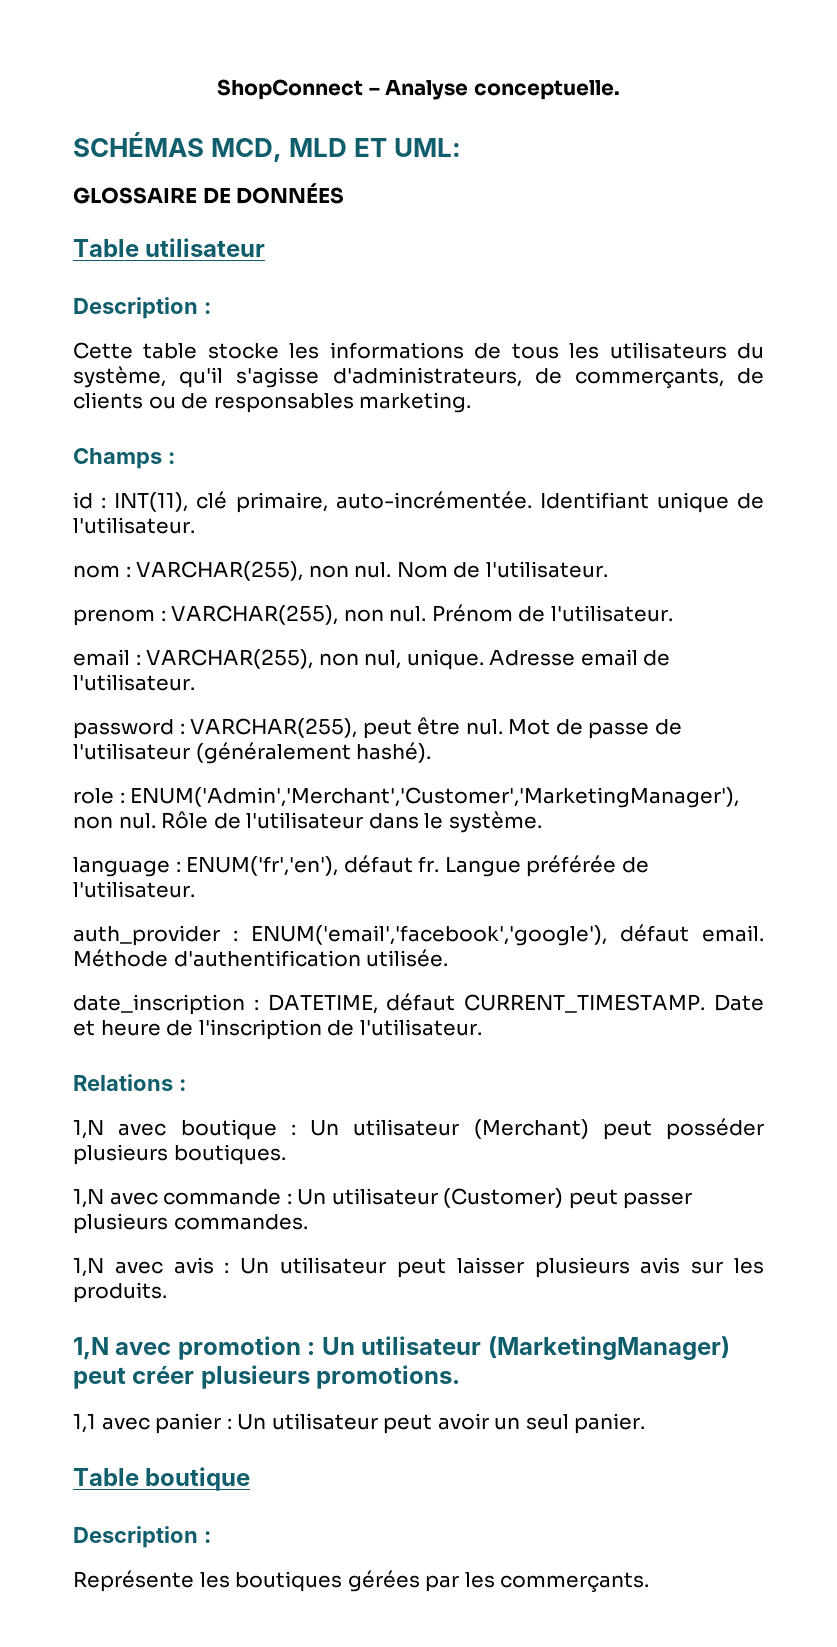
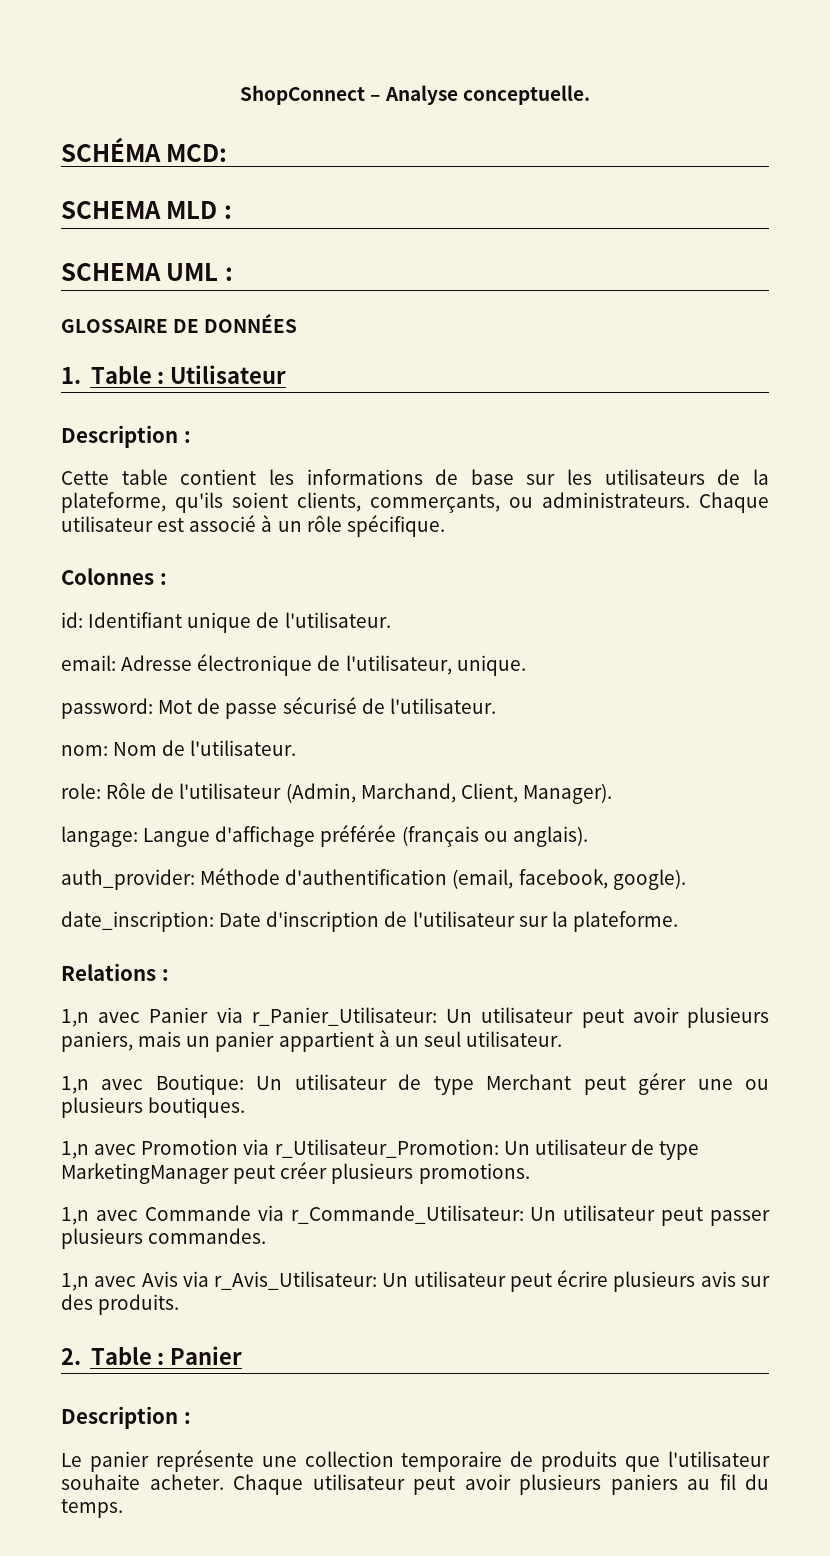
[73,132,462,162] SCHÉMAS MCD, MLD ET UML: -> [61,137,228,162] [61,201,232,219] [61,263,233,281] SCHÉMA MCD: // SCHEMA MLD : // SCHEMA UML :
[73,238,266,257] Table utilisateur -> [61,365,287,384] 1. Table : Utilisateur
[207,343,279,359] stocke -> [180,469,257,485] contient
[511,342,765,359] [73,366,764,388] [73,392,472,413] [73,448,175,469] [73,491,764,513] [73,517,195,534] [73,561,608,581] [73,604,673,626] [73,649,671,670] [73,674,195,691] [73,717,682,739] [73,742,432,764] [73,787,740,808] [73,811,542,833] [73,855,649,877] [73,881,195,898] [73,924,764,946] [73,949,449,967] [73,993,764,1015] [73,1019,482,1040] [73,1074,186,1091] [73,1118,764,1140] [73,1144,286,1165] [73,1188,564,1208] tous les utilisateurs du système, qu'il s'agisse d'administrateurs, de commerçants, de clients ou de responsables marketing. // Champs : // id : INT(11), clé primaire, auto-incrémentée. Identifiant unique de l'utilisateur. // nom : VARCHAR(255), non nul. Nom de l'utilisateur. // prenom : VARCHAR(255), non nul. Prénom de l'utilisateur. // email : VARCHAR(255), non nul, unique. Adresse email de l'utilisateur. // password : VARCHAR(255), peut être nul. Mot de passe de l'utilisateur (généralement hashé). // role : ENUM('Admin','Merchant','Customer','MarketingManager'), non nul. Rôle de l'utilisateur dans le système. // language : ENUM('fr','en'), défaut fr. Langue préférée de l'utilisateur. // auth_provider : ENUM('email','facebook','google'), défaut email. Méthode d'authentification utilisée. // date_inscription : DATETIME, défaut CURRENT_TIMESTAMP. Date et heure de l'inscription de l'utilisateur. // Relations : // 1,N avec boutique : Un utilisateur (Merchant) peut posséder plusieurs boutiques. // 1,N avec commande : Un utilisateur (Customer) -> [470,469,769,485] [61,492,769,513] [61,515,445,537] [61,568,167,585] [61,612,391,633] [61,654,526,676] [61,697,496,719] [61,740,297,756] [61,782,612,804] [61,825,588,847] [61,868,686,890] [61,911,678,932] [61,963,169,981] [61,1007,769,1028] [61,1030,563,1052] [61,1073,769,1095] [61,1097,246,1118] [61,1139,700,1160] [61,1162,530,1184] [61,1205,656,1225] base sur les utilisateurs de la plateforme, qu'ils soient clients, commerçants, ou administrateurs. Chaque utilisateur est associé à un rôle spécifique. // Colonnes : // id: Identifiant unique de l'utilisateur. // email: Adresse électronique de l'utilisateur, unique. // password: Mot de passe sécurisé de l'utilisateur. // nom: Nom de l'utilisateur. // role: Rôle de l'utilisateur (Admin, Marchand, Client, Manager). // langage: Langue d'affichage préférée (français ou anglais). // auth_provider: Méthode d'authentification (email, facebook, google). // date_inscription: Date d'inscription de l'utilisateur sur la plateforme. // Relations : // 1,n avec Panier via r_Panier_Utilisateur: Un utilisateur peut avoir plusieurs paniers, mais un panier appartient à un seul utilisateur. // 1,n avec Boutique: Un utilisateur de type Merchant peut gérer une ou plusieurs boutiques. // 1,n avec Promotion via r_Utilisateur_Promotion: Un utilisateur de type MarketingManager peut créer plusieurs promotions. // 1,n avec Commande via r_Commande_Utilisateur: Un utilisateur
[73,1257,524,1278] 1,N avec avis : Un utilisateur peut laisser -> [61,1270,609,1292] 1,n avec Avis via r_Avis_Utilisateur: Un utilisateur peut écrire
[734,1258,765,1274] les -> [61,1294,93,1310] des
[73,1336,730,1360] [73,1365,461,1389] [73,1413,646,1434] [73,1467,251,1491] [73,1526,211,1548] [73,1570,650,1592] 1,N avec promotion : Un utilisateur (MarketingManager) peut créer plusieurs promotions. // 1,1 avec panier : Un utilisateur peut avoir un seul panier. // Table boutique // Description : // Représente les boutiques gérées par les commerçants. -> [61,1346,243,1365] [61,1406,191,1429] [61,1450,771,1472] [61,1474,769,1495] [61,1499,123,1518] 2. Table : Panier // Description : // Le panier représente une collection temporaire de produits que l'utilisateur souhaite acheter. Chaque utilisateur peut avoir plusieurs paniers au fil du temps.

